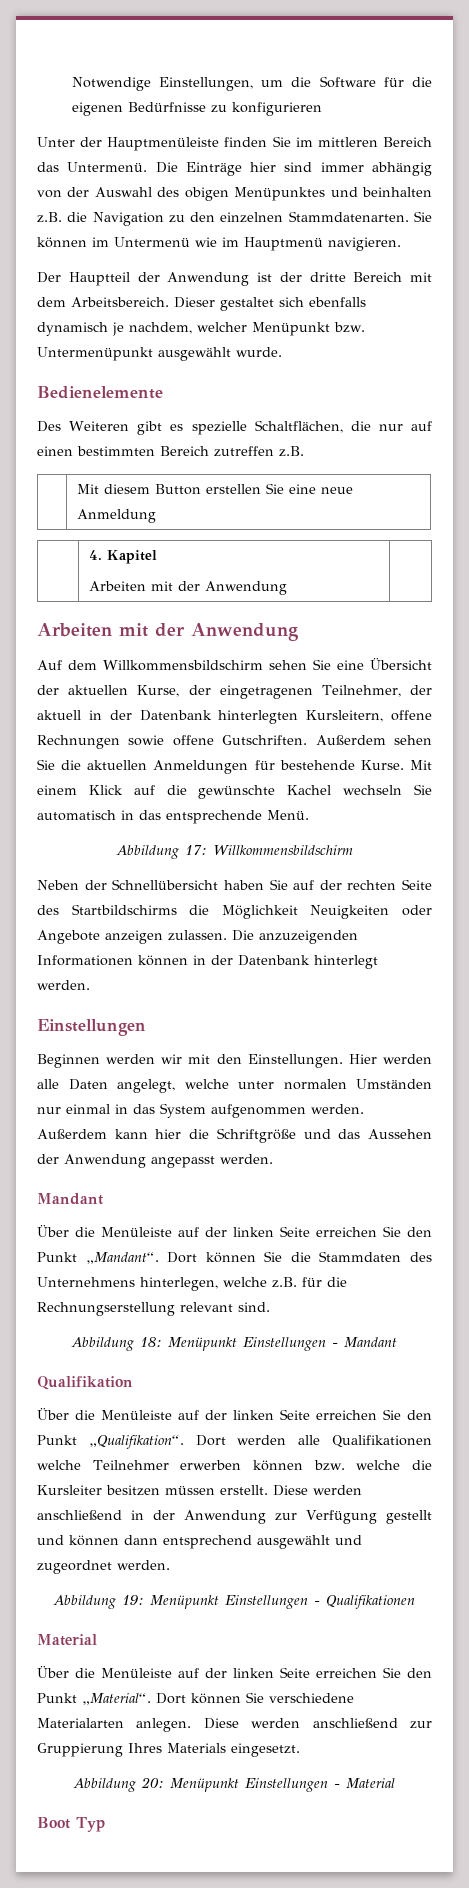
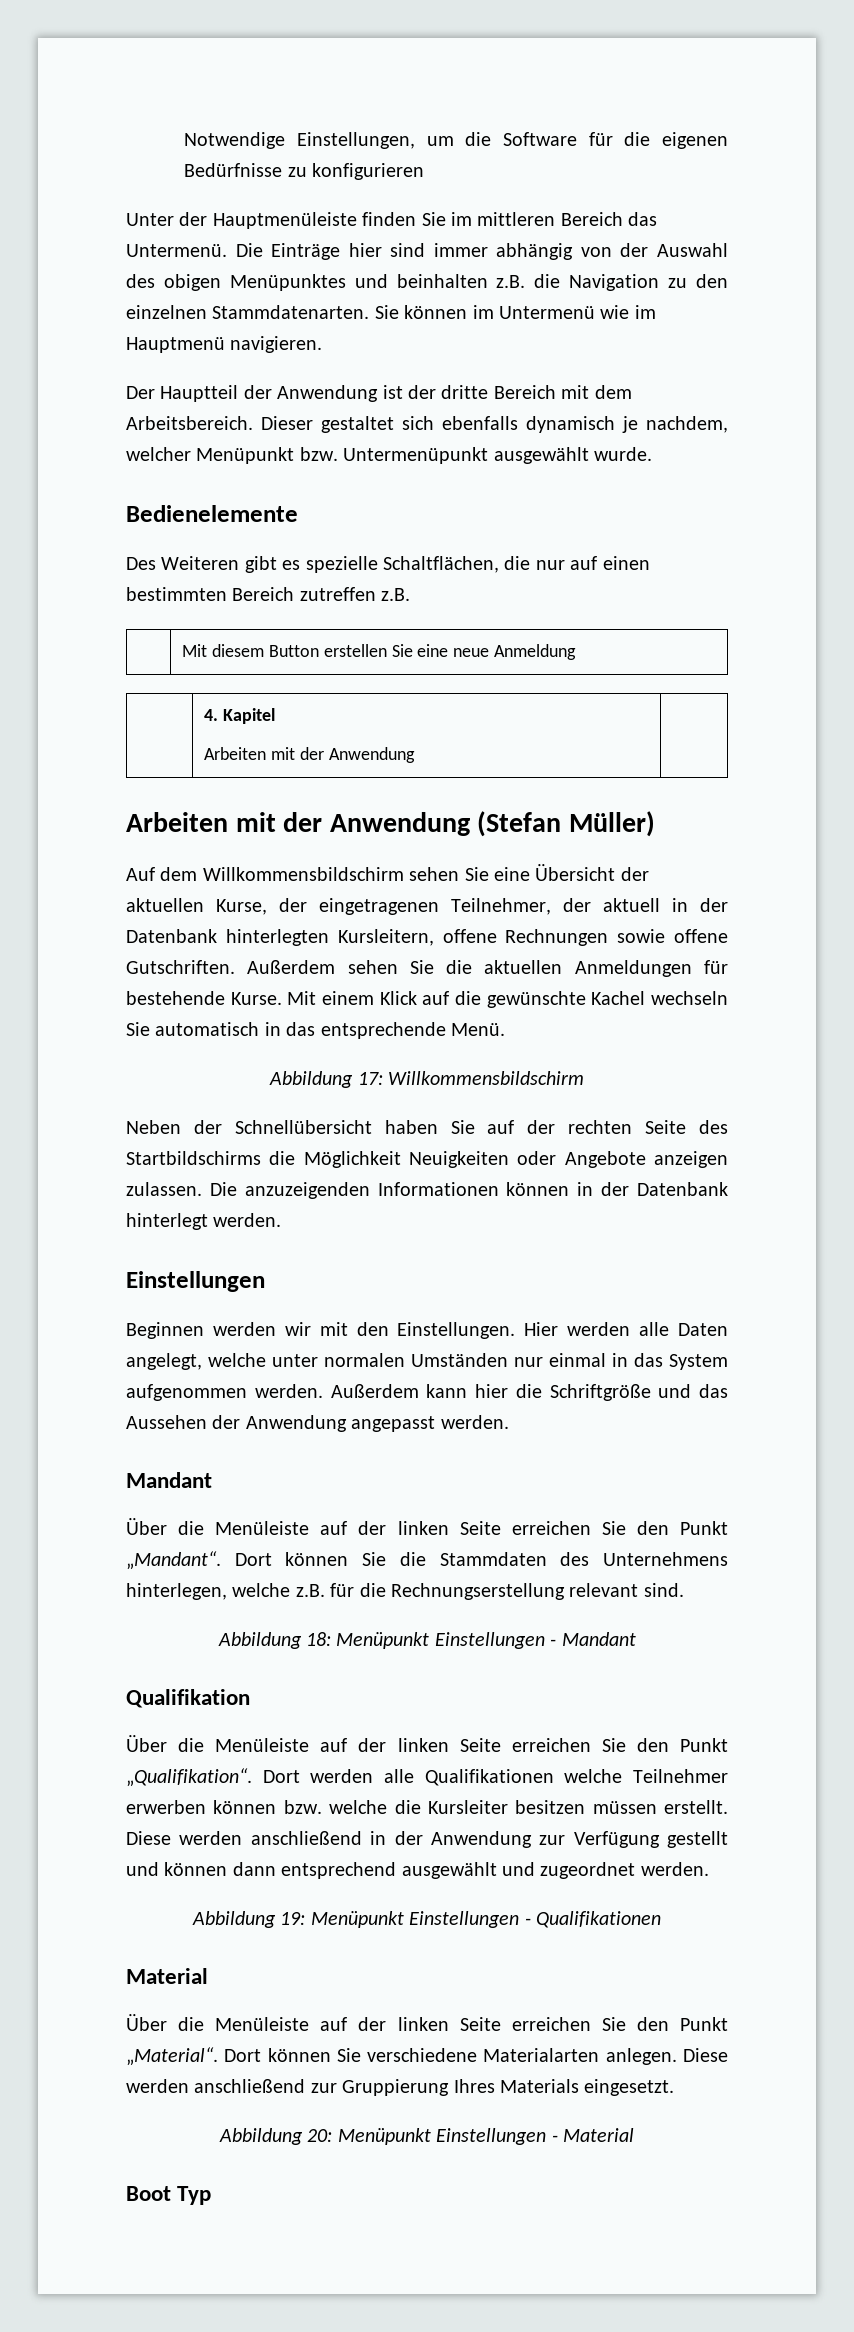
(298, 632) none -> [477,811,655,837] (Stefan Müller)

